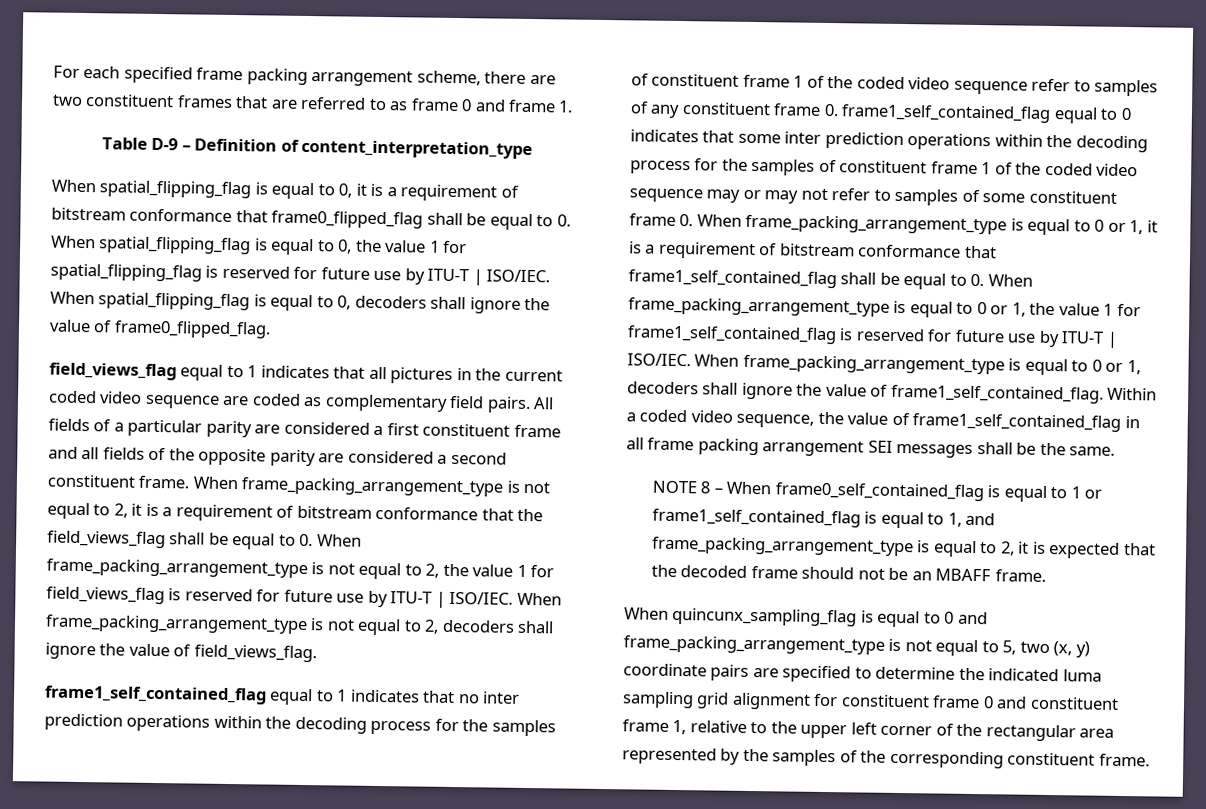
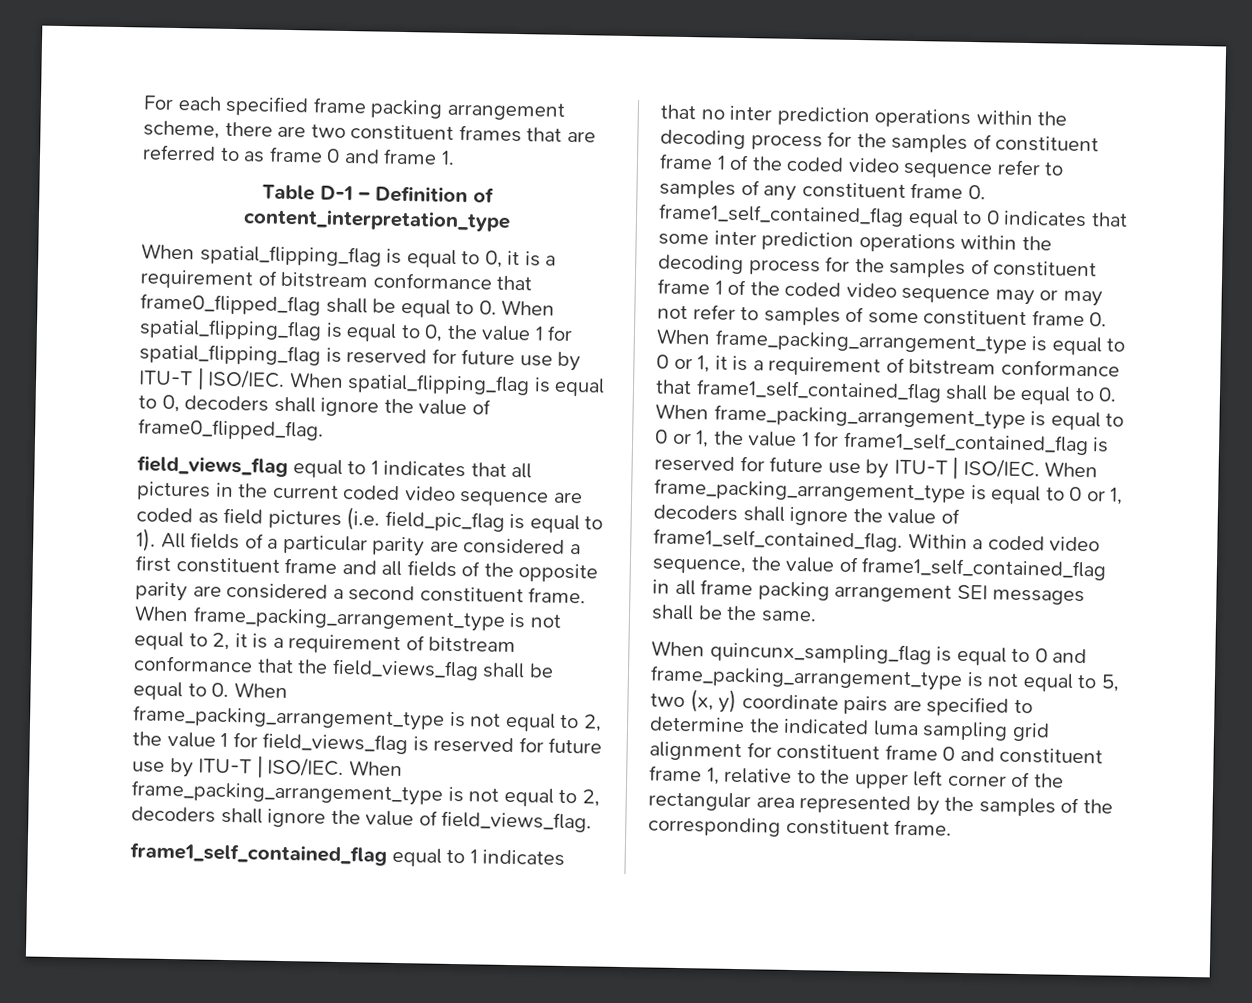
[151,137,179,151] D-9 -> [319,185,353,201] D-1
[324,394,531,414] complementary field pairs. -> [223,507,604,534] [136,528,156,552] field pictures (i.e. field_pic_flag is equal to 1).
[651,480,1102,502] [651,508,996,529] [651,536,1156,559] [650,564,1046,582] // NOTE 8 – When frame0_self_contained_flag is equal to 1 or frame1_self_contained_flag is equal to 1, and frame_packing_arrangement_type is equal to 2, it is expected that the decoded frame should not be an MBAFF frame. -> (817, 616) none

